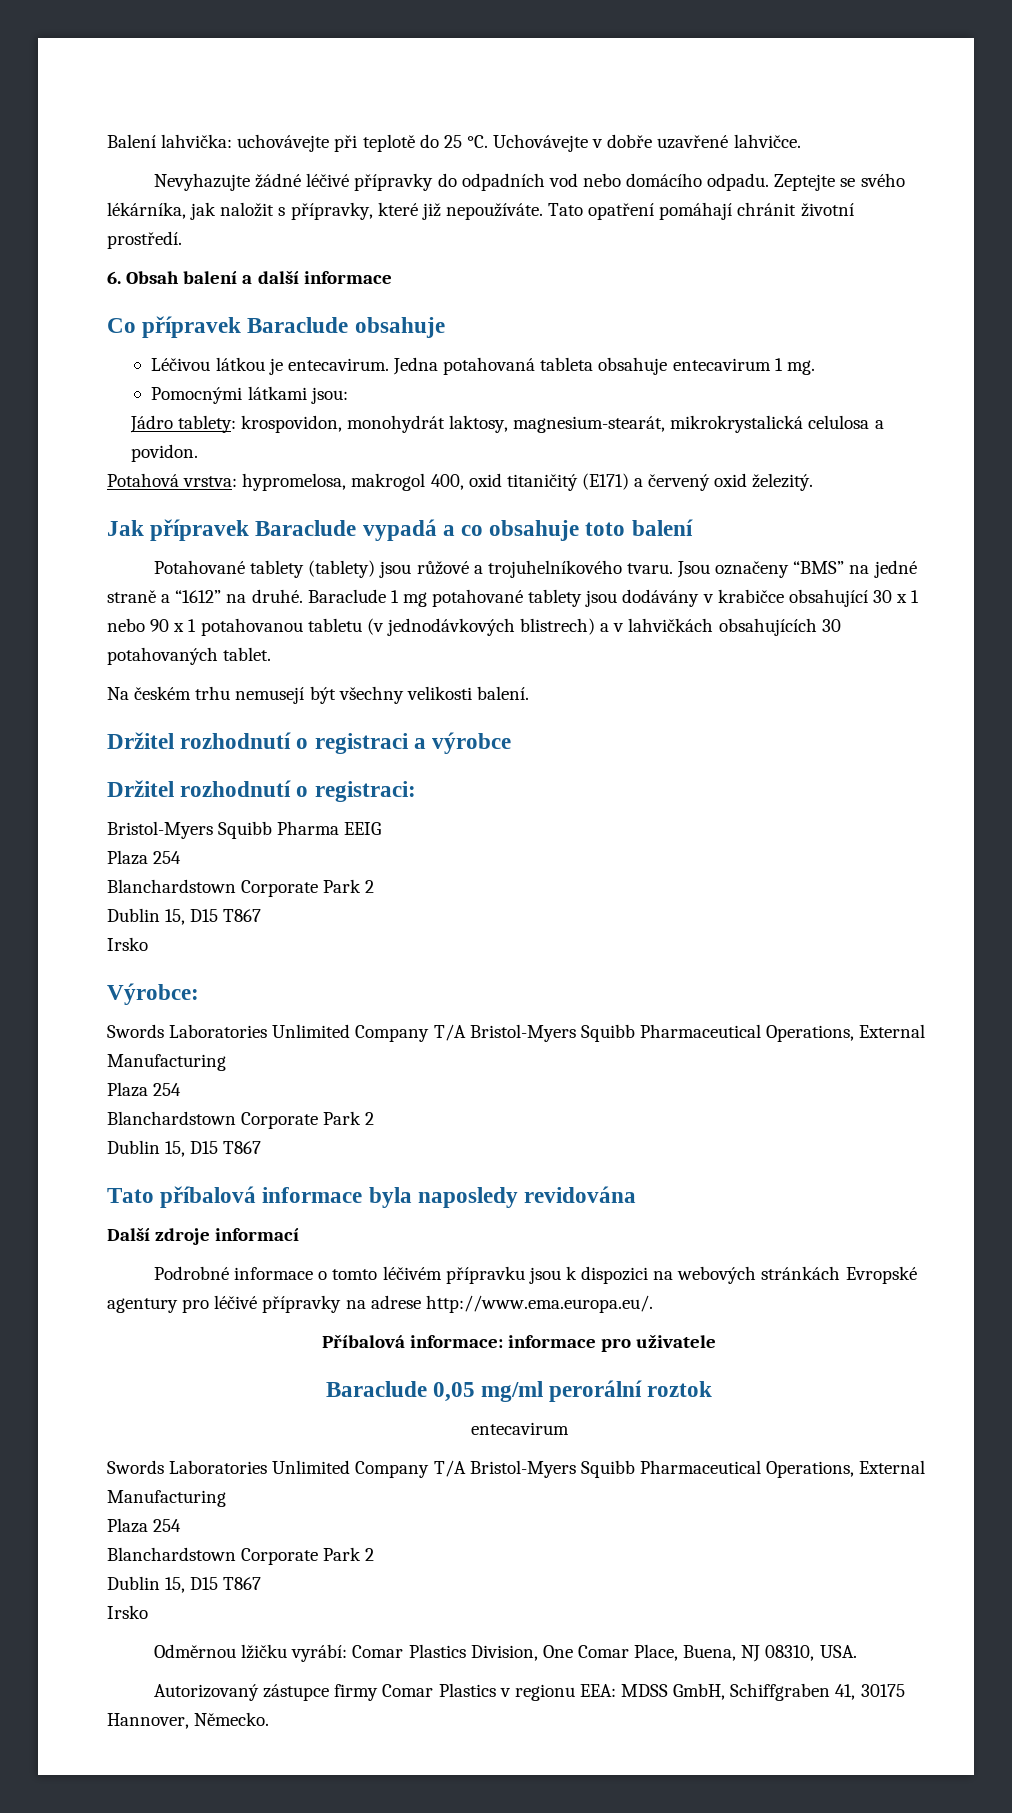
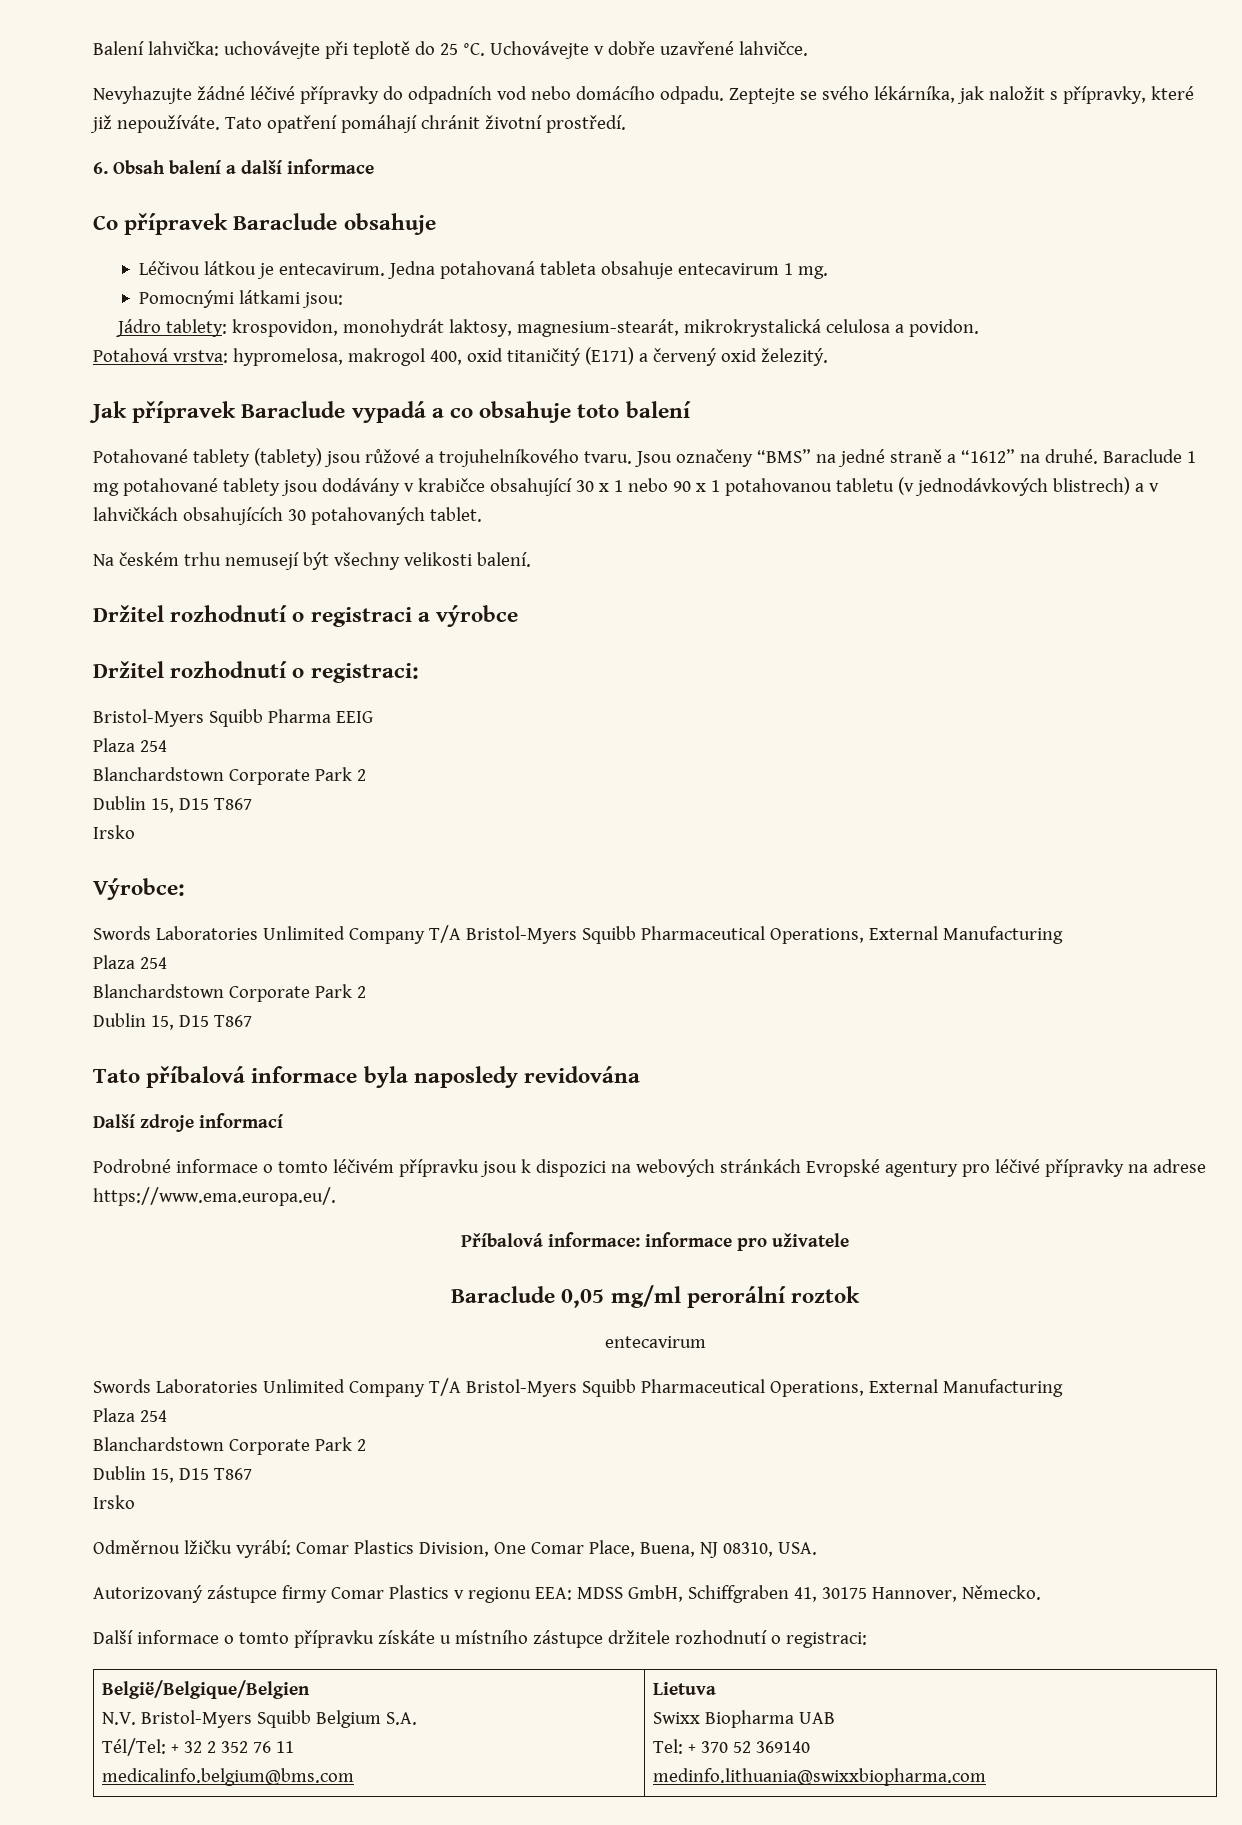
[425,1295,653,1313] http://www.ema.europa.eu/. -> [93,1187,336,1206] https://www.ema.europa.eu/.
(270, 1719) none -> [93,1630,867,1648] [102,1680,311,1699] [102,1710,418,1728] [102,1738,295,1756] [102,1768,355,1786] [653,1682,717,1695] [653,1710,836,1728] [653,1739,811,1754] [653,1768,987,1786] // Další informace o tomto přípravku získáte u místního zástupce držitele rozhodnutí o registraci: // België/Belgique/Belgien // N.V. Bristol-Myers Squibb Belgium S.A. // Tél/Tel: + 32 2 352 76 11 // medicalinfo.belgium@bms.com | Lietuva // Swixx Biopharma UAB // Tel: + 370 52 369140 // medinfo.lithuania@swixxbiopharma.com

